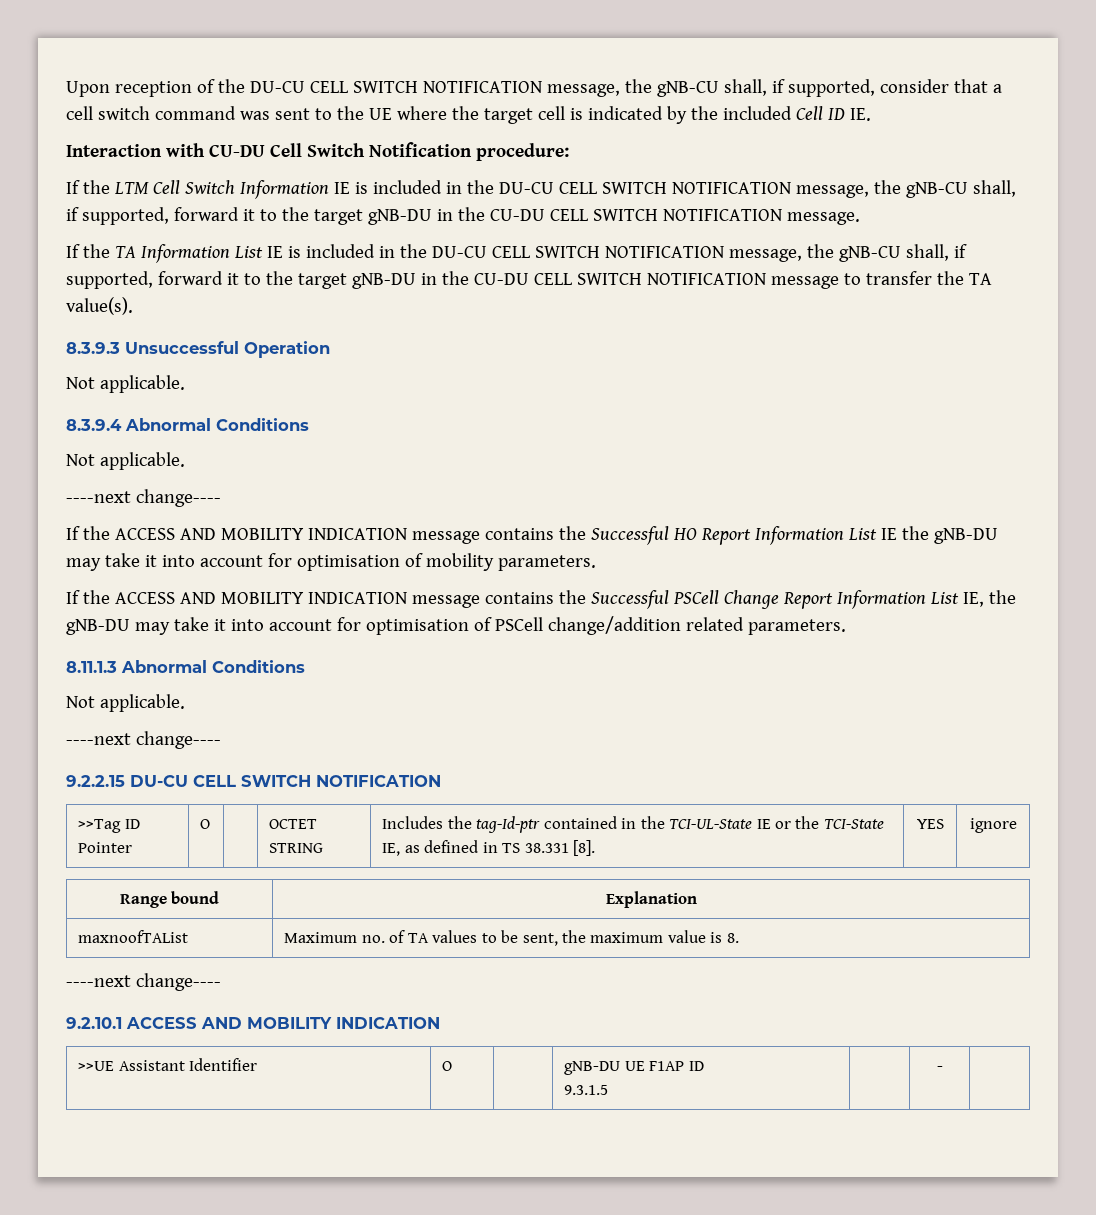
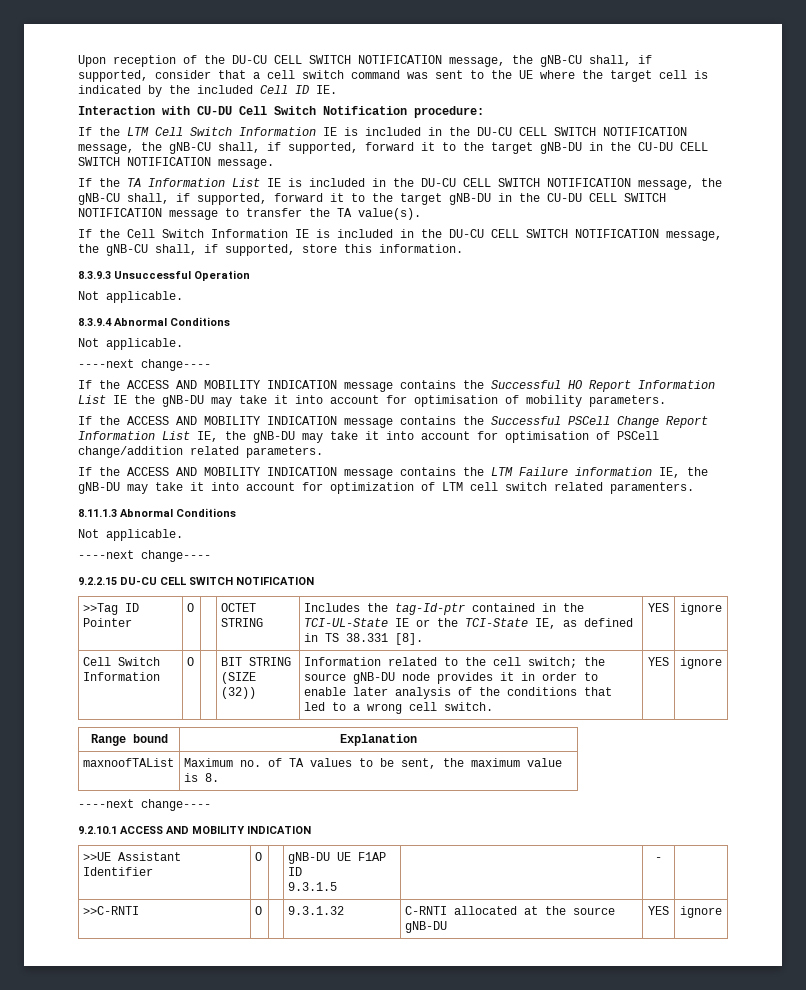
(133, 306) none -> [78,229,722,241] [78,244,463,256] // If the Cell Switch Information IE is included in the DU-CU CELL SWITCH NOTIFICATION message, the gNB-CU shall, if supported, store this information.
(846, 627) none -> [78,467,708,479] [78,482,694,494] // If the ACCESS AND MOBILITY INDICATION message contains the LTM Failure information IE, the gNB-DU may take it into account for optimization of LTM cell switch related paramenters.
(1017, 825) none -> [82,657,160,666] [82,672,160,681] [186,657,194,666] [220,657,291,666] [220,672,256,684] [220,687,256,699] [303,657,605,668] [303,672,598,684] [303,687,612,699] [303,702,493,714] [648,657,669,666] [680,657,722,669] // Cell Switch Information | O | | BIT STRING (SIZE (32)) | Information related to the cell switch; the source gNB-DU node provides it in order to enable later analysis of the conditions that led to a wrong cell switch. | YES | ignore
(943, 1068) none -> [82,906,139,915] [254,906,262,915] [287,906,344,915] [404,906,615,915] [404,921,447,933] [648,906,669,915] [680,906,722,918] // >>C-RNTI | O | | 9.3.1.32 | C-RNTI allocated at the source gNB-DU | YES | ignore

